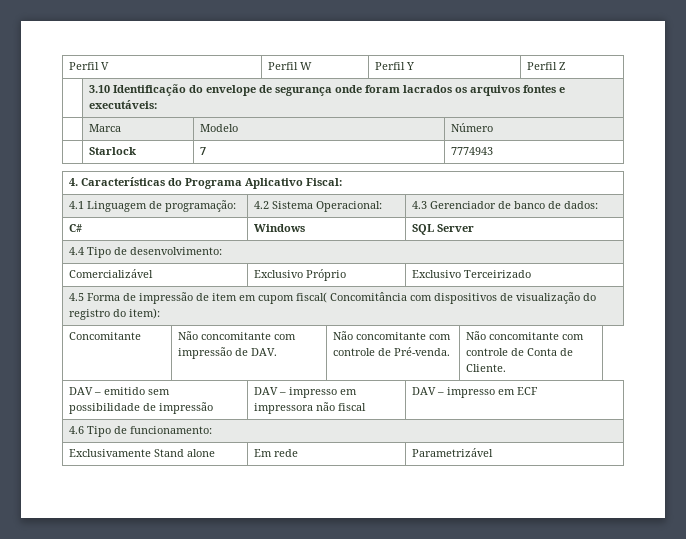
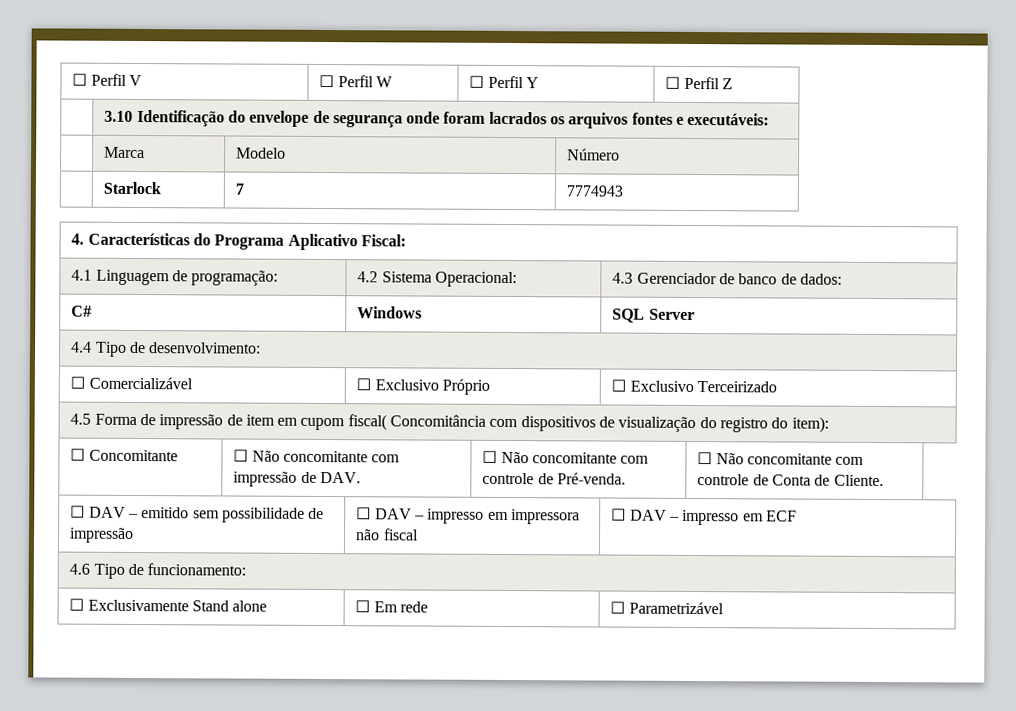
(69, 66) none -> [72,73,88,86] ☐
(110, 66) none -> [319,74,335,88] ☐
(313, 66) none -> [469,75,485,88] ☐
(415, 66) none -> [665,76,681,89] ☐
(223, 251) none -> [70,376,86,389] ☐
(154, 273) none -> [356,378,372,391] ☐
(347, 275) none -> [611,379,627,392] ☐
(161, 313) none -> [70,448,86,461] ☐
(142, 336) none -> [233,449,249,462] ☐
(278, 352) none -> [482,450,498,463] ☐
(451, 351) none -> [697,452,713,465] ☐
(507, 368) none -> [70,505,86,518] ☐
(214, 408) none -> [356,507,372,520] ☐
(367, 407) none -> [611,508,627,521] ☐
(213, 430) none -> [69,598,85,611] ☐
(216, 453) none -> [355,600,371,613] ☐
(299, 453) none -> [610,601,626,614] ☐

